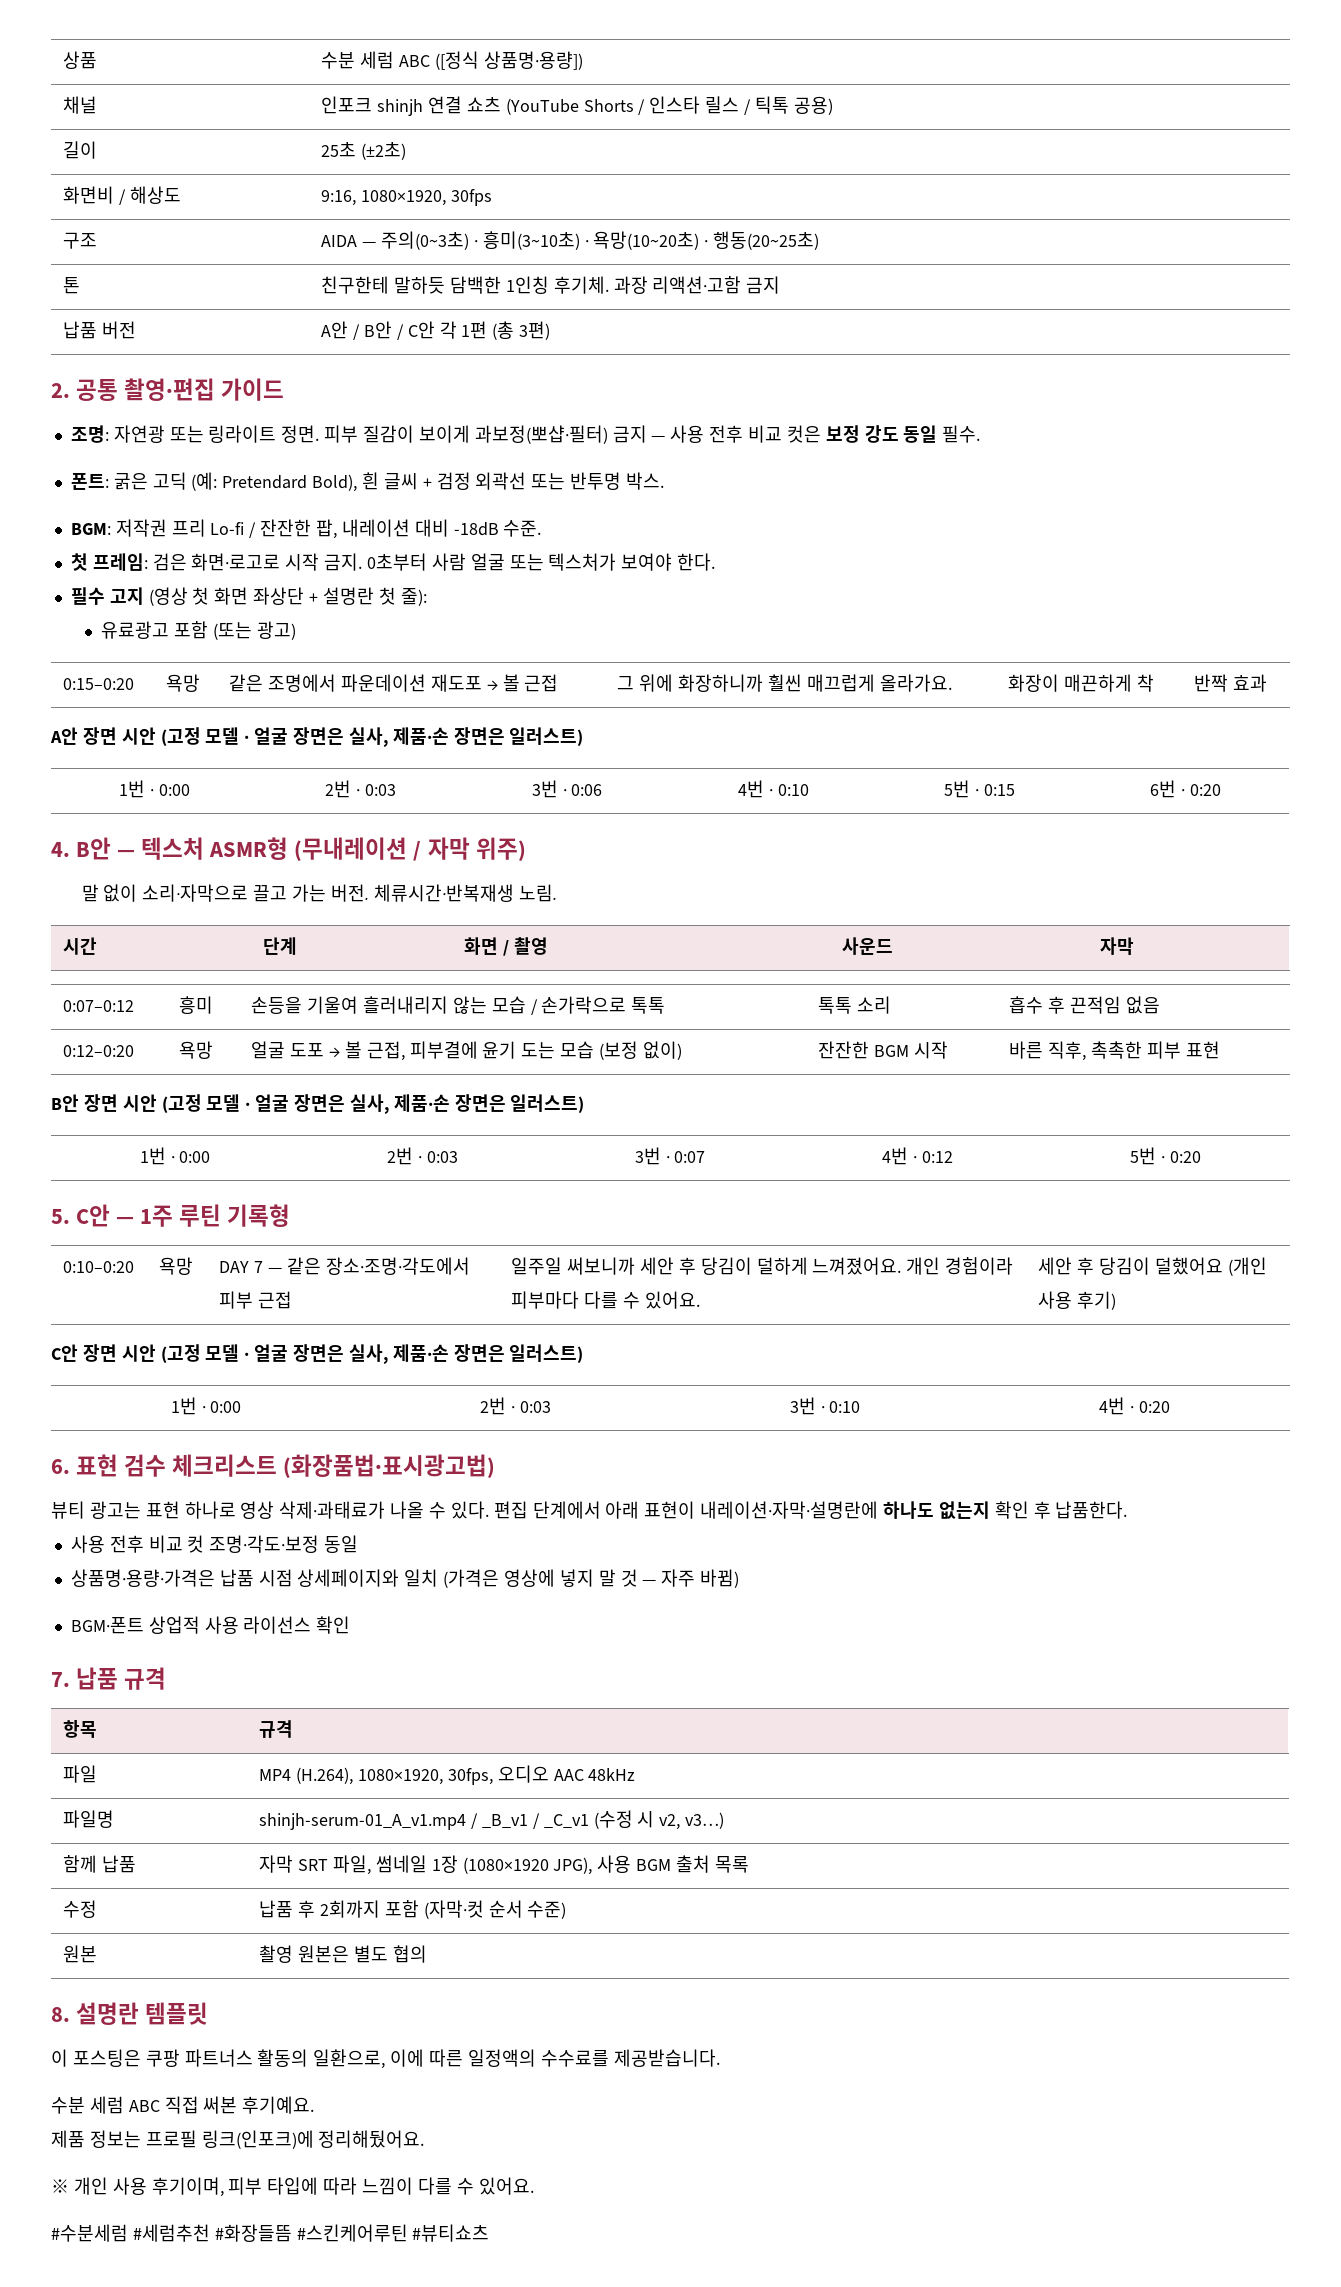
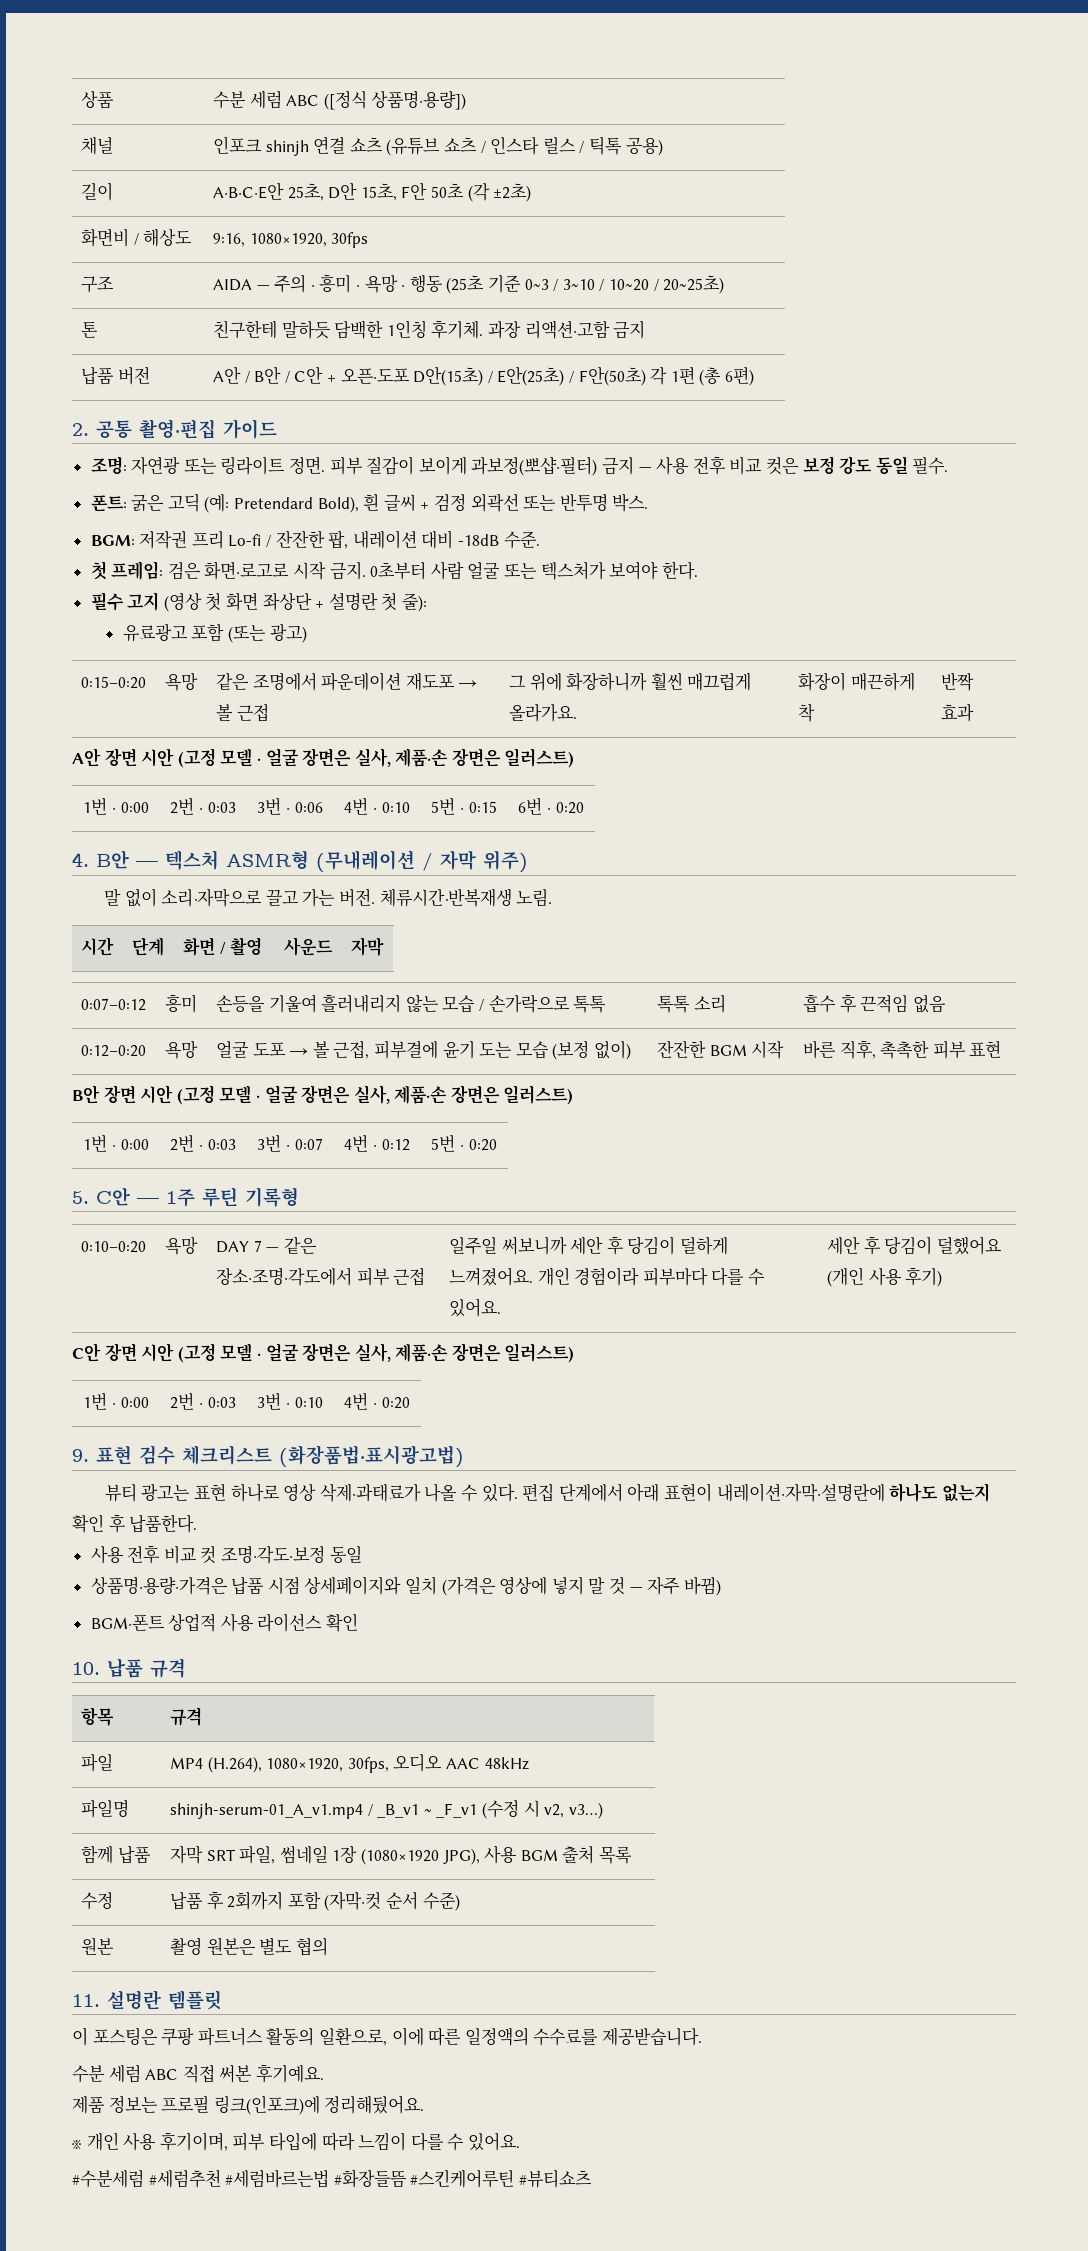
[505,98,634,115] (YouTube Shorts -> [386,137,478,156] (유튜브 쇼츠
[321,142,407,160] 25초 (±2초) -> [213,182,532,202] A·B·C·E안 25초, D안 15초, F안 50초 (각 ±2초)
[381,231,820,250] 주의(0~3초) · 흥미(3~10초) · 욕망(10~20초) · 행동(20~25초) -> [274,274,725,294] 주의 · 흥미 · 욕망 · 행동 (25초 기준 0~3 / 3~10 / 10~20 / 20~25초)
(435, 330) none -> [327,366,646,386] + 오픈·도포 D안(15초) / E안(25초) / F안(50초)
[519,321,551,340] 3편) -> [724,366,754,386] 6편)
[51,1459,70,1474] 6. -> [72,1449,89,1462] 9.
[51,1672,70,1687] 7. -> [72,1662,100,1675] 10.
[532,1813,589,1829] / _C_v1 -> [423,1803,478,1818] ~ _F_v1
[51,2007,70,2022] 8. -> [72,1994,100,2007] 11.
(210, 2233) none -> [225,2169,330,2188] #세럼바르는법

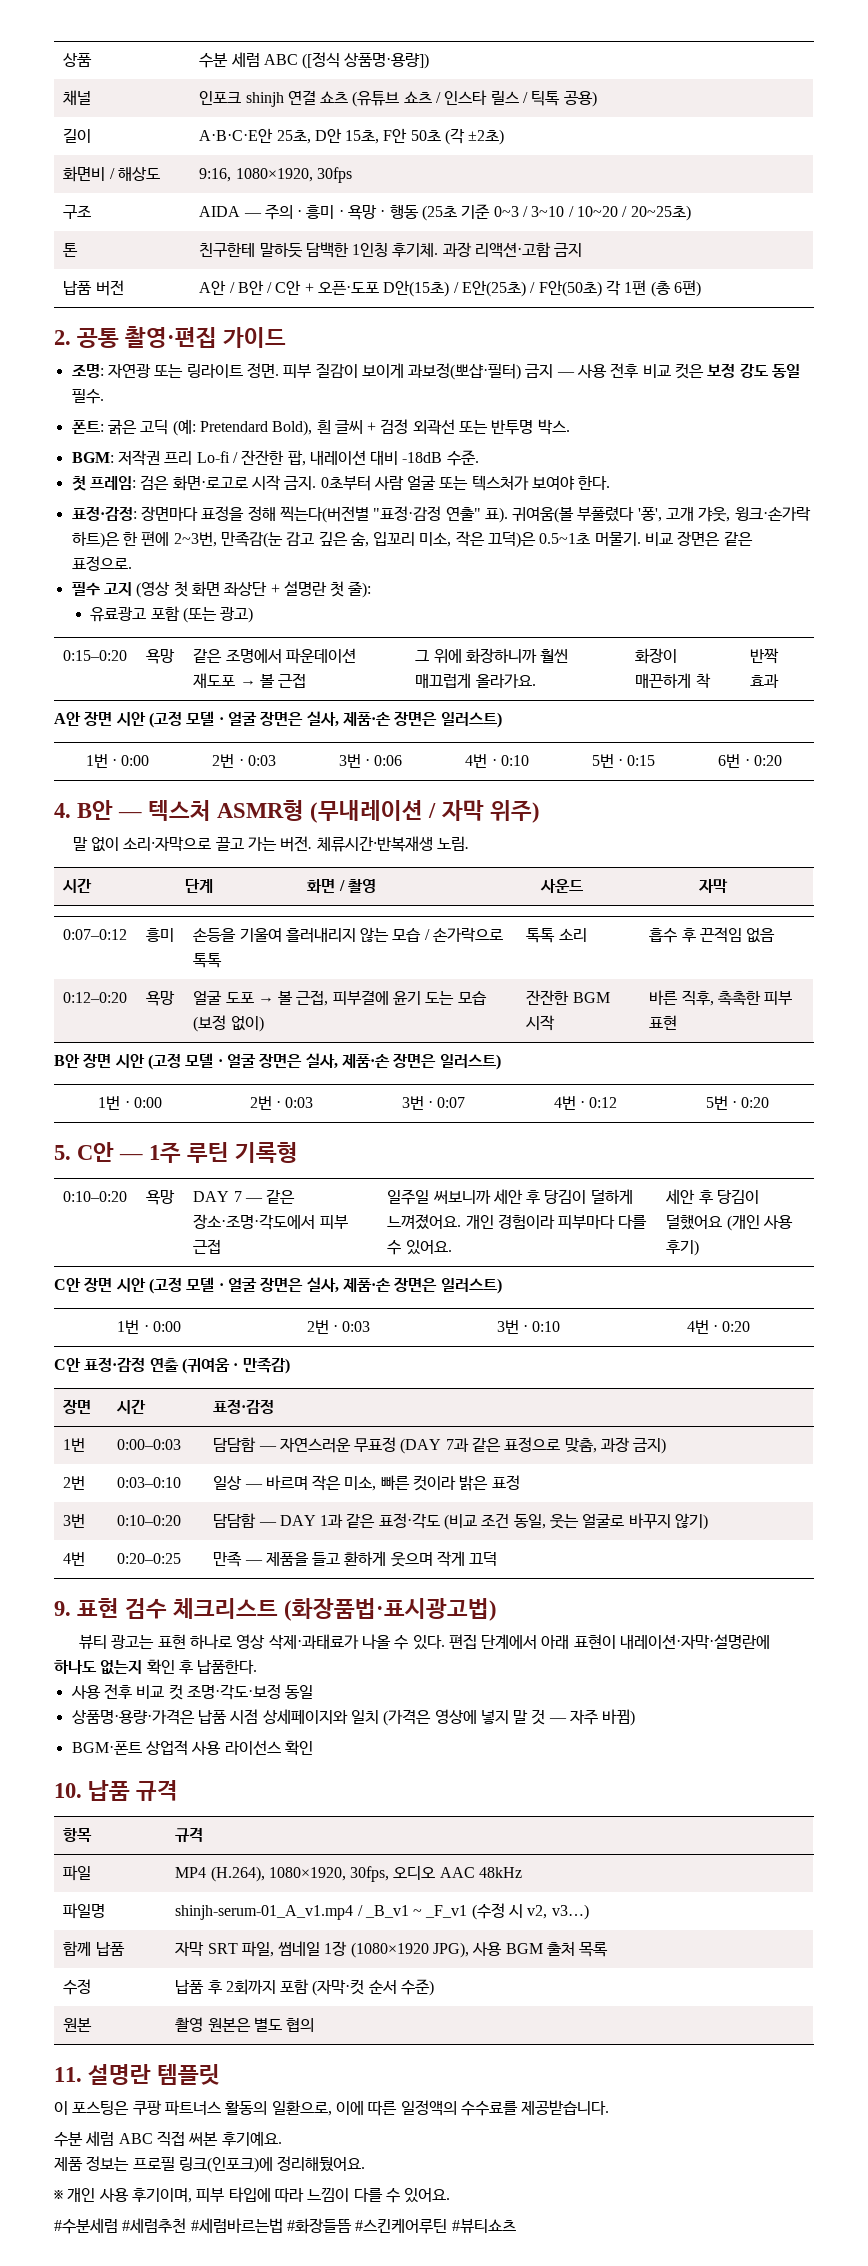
(698, 570) none -> [71,506,811,523] [71,531,753,548] [71,556,132,571] // 표정·감정: 장면마다 표정을 정해 찍는다(버전별 "표정·감정 연출" 표). 귀여움(볼 부풀렸다 '퐁', 고개 갸웃, 윙크·손가락 하트)은 한 편에 2~3번, 만족감(눈 감고 깊은 숨, 입꼬리 미소, 작은 끄덕)은 0.5~1초 머물기. 비교 장면은 같은 표정으로.
(410, 1403) none -> [54,1357,290,1374] [63,1399,92,1414] [116,1399,147,1414] [213,1399,275,1414] [63,1438,86,1452] [117,1439,182,1450] [213,1437,667,1454] [63,1476,86,1490] [117,1477,182,1488] [213,1475,520,1491] [63,1514,86,1528] [117,1515,182,1526] [213,1513,709,1530] [63,1552,86,1566] [117,1553,182,1564] [213,1551,498,1567] // C안 표정·감정 연출 (귀여움 · 만족감) // 장면 | 시간 | 표정·감정 // 1번 | 0:00–0:03 | 담담함 — 자연스러운 무표정 (DAY 7과 같은 표정으로 맞춤, 과장 금지) // 2번 | 0:03–0:10 | 일상 — 바르며 작은 미소, 빠른 컷이라 밝은 표정 // 3번 | 0:10–0:20 | 담담함 — DAY 1과 같은 표정·각도 (비교 조건 동일, 웃는 얼굴로 바꾸지 않기) // 4번 | 0:20–0:25 | 만족 — 제품을 들고 환하게 웃으며 작게 끄덕

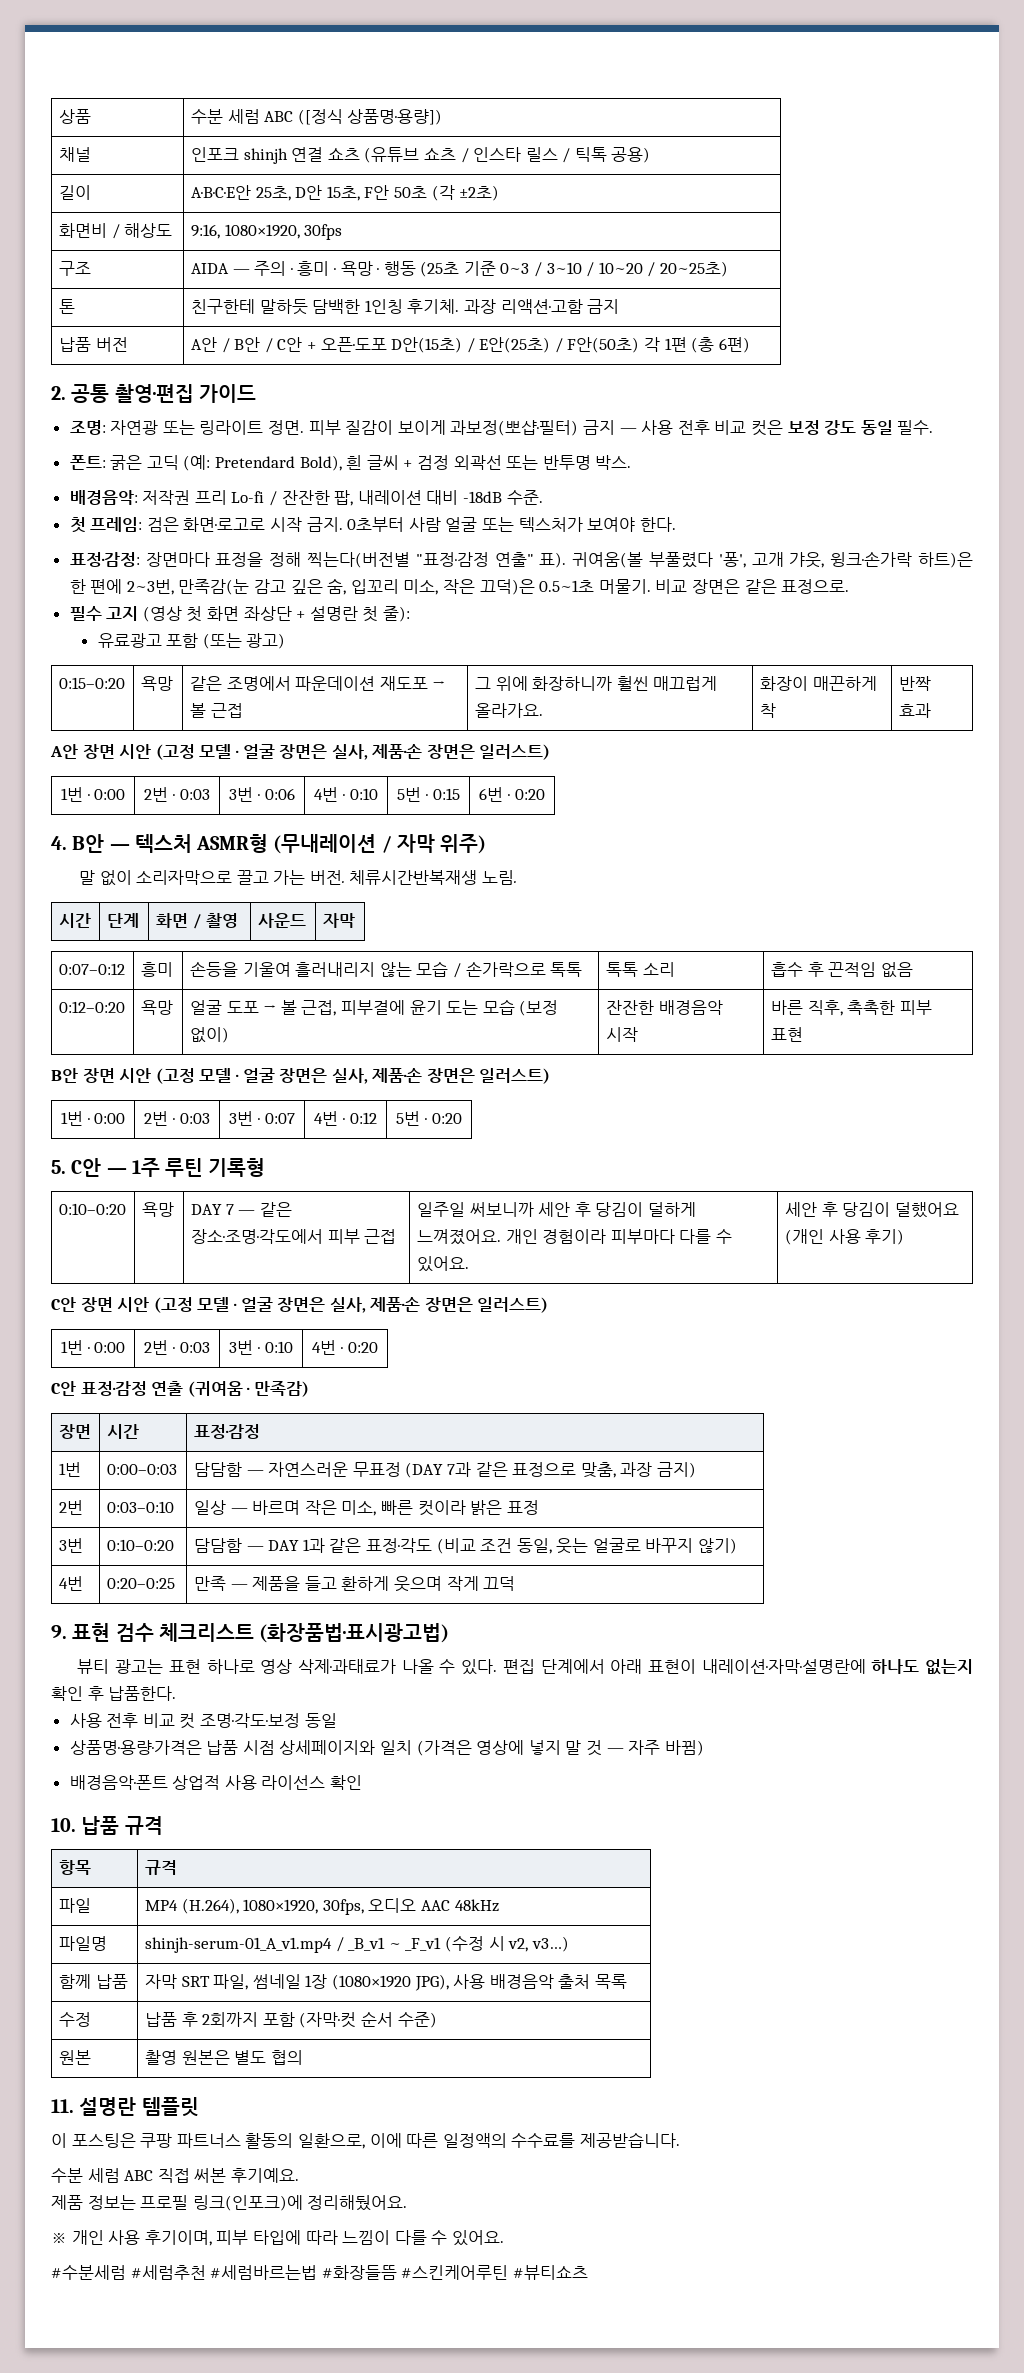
[71,452,114,463] BGM: -> [69,490,138,505] 배경음악:
[572,992,610,1003] BGM -> [658,1000,723,1015] 배경음악
[71,1741,142,1755] BGM·폰트 -> [69,1775,168,1790] 배경음악·폰트
[505,1943,543,1954] BGM -> [489,1974,554,1989] 배경음악

